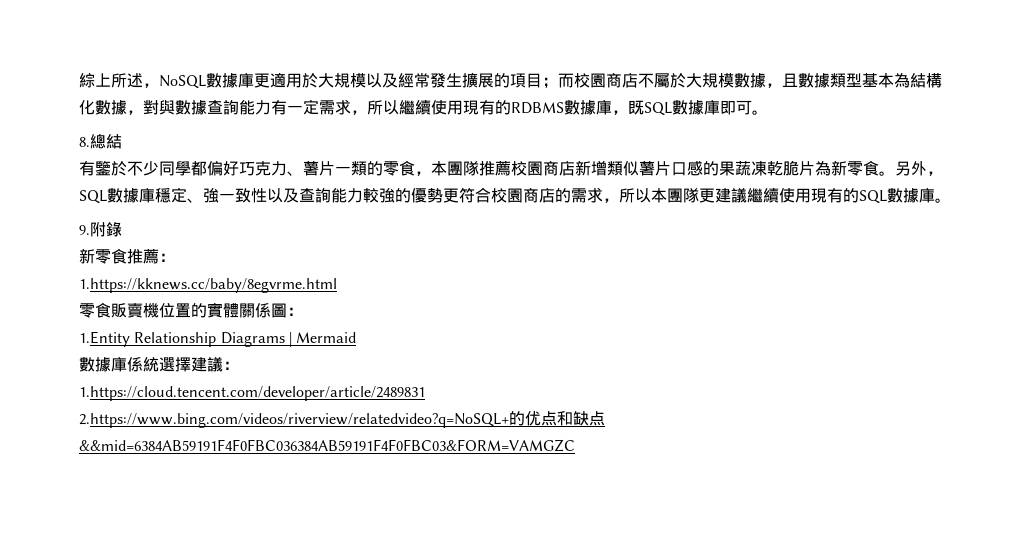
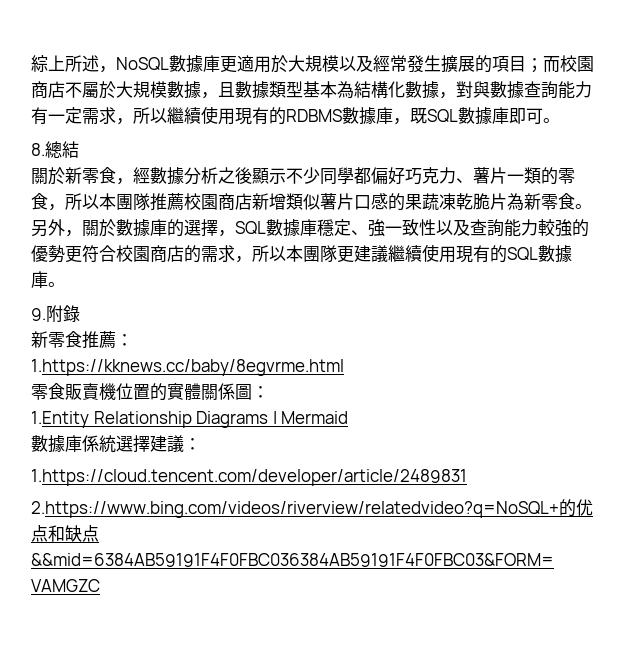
[79,160,127,176] 有鑒於 -> [31,167,286,185] 關於新零食，經數據分析之後顯示
(431, 173) none -> [65,193,99,210] 所以
(943, 173) none -> [82,219,235,237] 關於數據庫的選擇，

